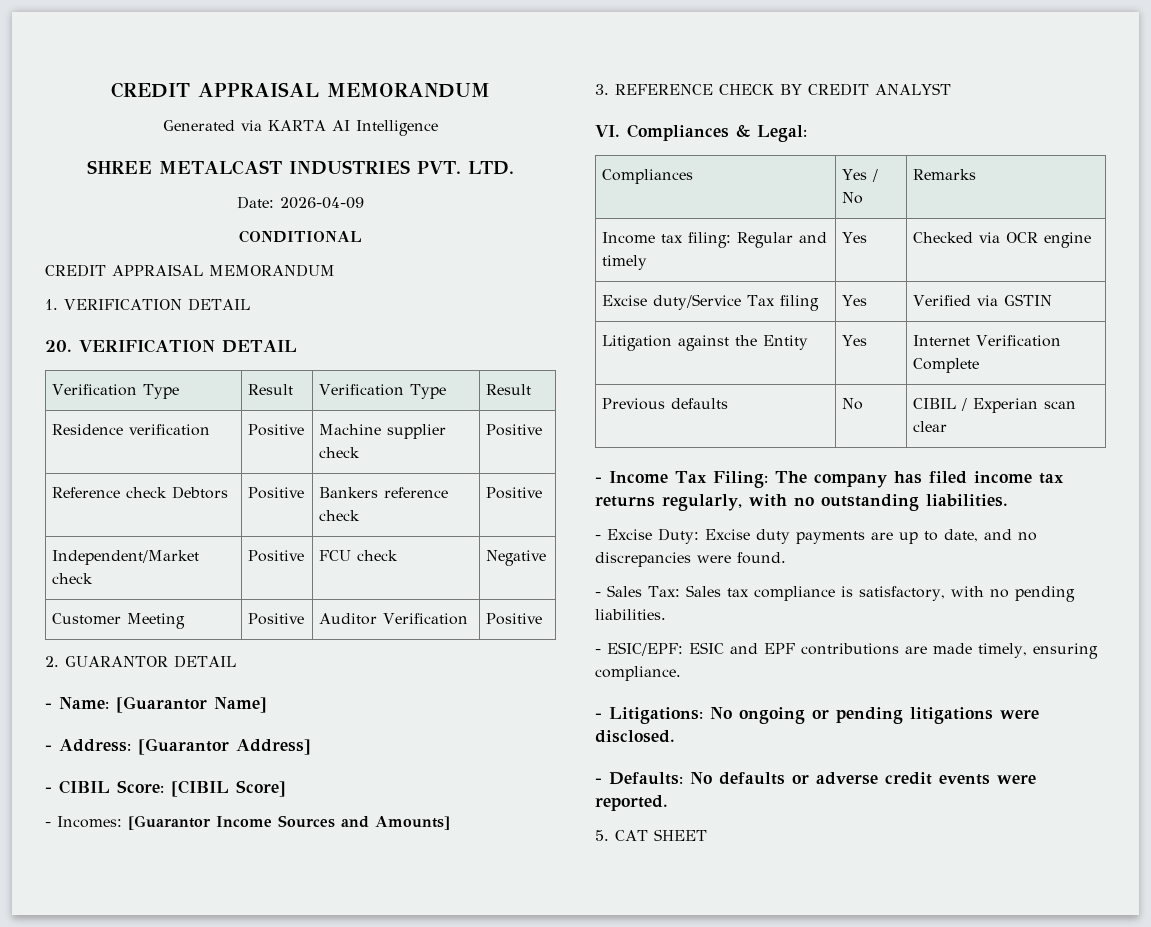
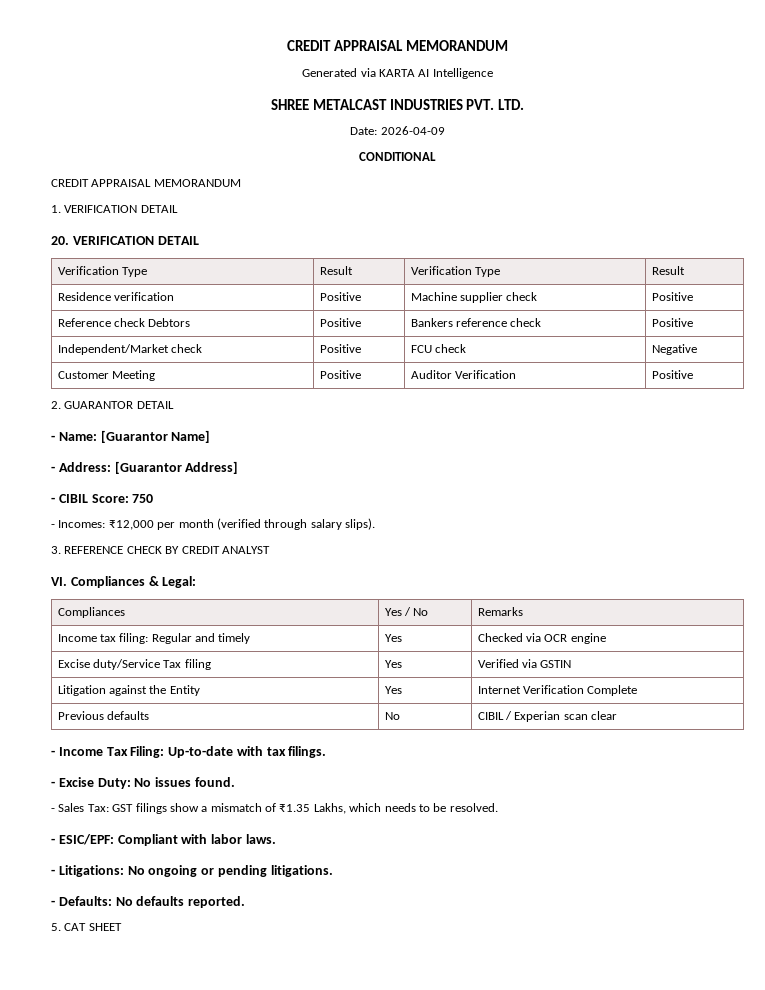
[171,780,286,797] [CIBIL Score] -> [132,494,154,503] 750
[128,815,450,830] [Guarantor Income Sources and Amounts] -> [108,518,375,530] ₹12,000 per month (verified through salary slips).
[774,471,1064,488] [595,494,1008,511] [595,528,1037,544] [595,552,786,567] [595,585,1075,602] [595,609,666,620] [595,642,1098,659] [595,666,681,681] The company has filed income tax returns regularly, with no outstanding liabilities. // - Excise Duty: Excise duty payments are up to date, and no discrepancies were found. // - Sales Tax: Sales tax compliance is satisfactory, with no pending liabilities. // - ESIC/EPF: ESIC and EPF contributions are made timely, ensuring compliance. -> [168,746,327,758] [51,777,235,789] [51,803,498,814] [51,834,276,846] Up-to-date with tax filings. // - Excise Duty: No issues found. // - Sales Tax: GST filings show a mismatch of ₹1.35 Lakhs, which needs to be resolved. // - ESIC/EPF: Compliant with labor laws.
[910,707,1039,724] [595,730,675,743] litigations were disclosed. -> [270,865,333,877] litigations.
[792,772,1036,785] or adverse credit events were -> (185, 901) none

